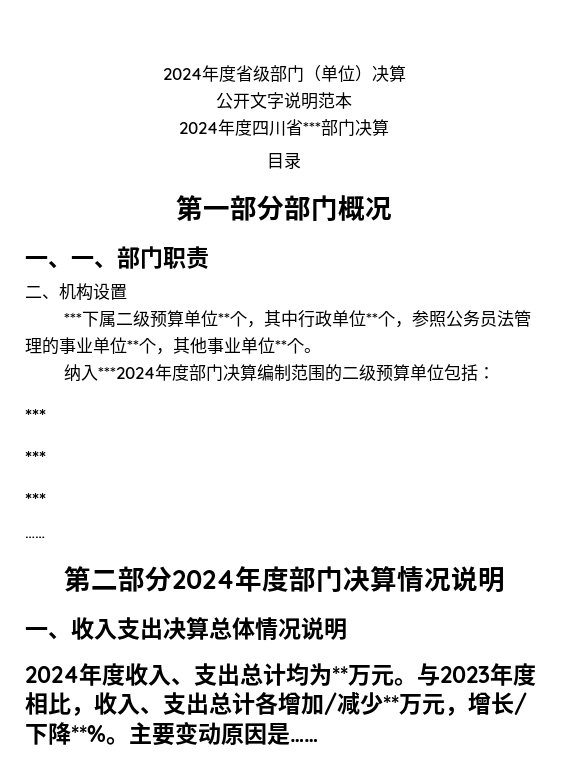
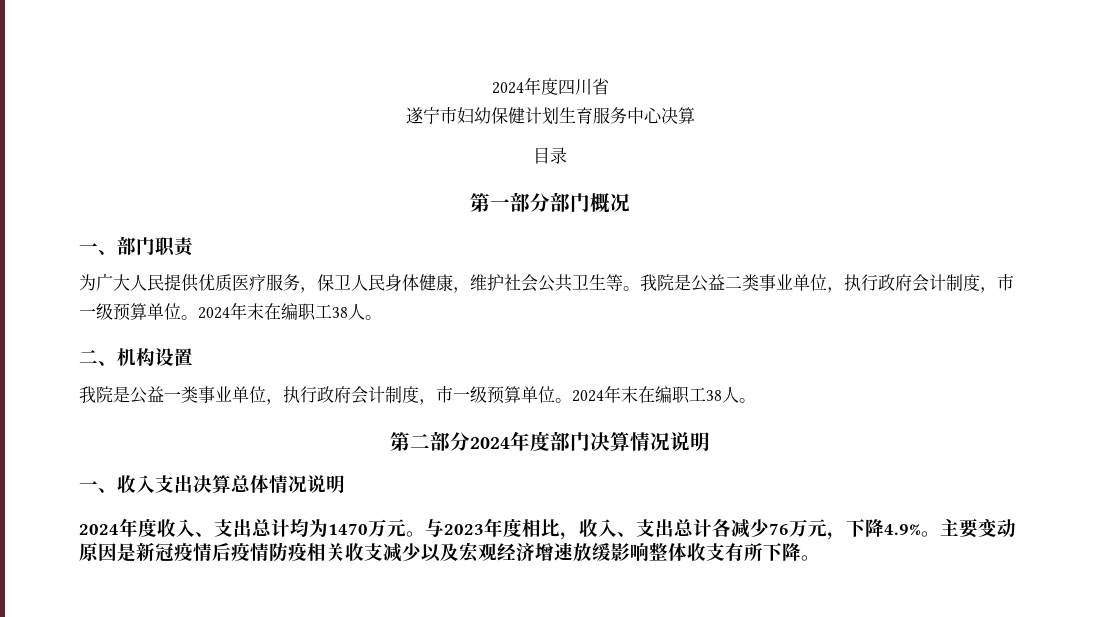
[162,65,406,82] [216,92,352,110] [179,119,355,136] 2024年度省级部门（单位）决算 // 公开文字说明范本 // 2024年度四川省***部门 -> [491,77,609,95] [405,107,662,125] 2024年度四川省 // 遂宁市妇幼保健计划生育服务中心
[71,256,117,269] 一、 -> (117, 252) none
[25,283,127,301] [63,310,531,328] [25,337,321,355] [63,364,495,382] [25,409,46,423] [25,451,46,465] [25,493,46,507] [25,536,45,538] 二、机构设置 // ***下属二级预算单位**个，其中行政单位**个，参照公务员法管理的事业单位**个，其他事业单位**个。 // 纳入***2024年度部门决算编制范围的二级预算单位包括： // *** // *** // *** // …… -> [79,273,1014,293] [79,302,382,321] [79,348,193,366] [79,385,756,405] 为广大人民提供优质医疗服务，保卫人民身体健康，维护社会公共卫生等。我院是公益二类事业单位，执行政府会计制度，市一级预算单位。2024年末在编职工38人。 // 二、机构设置 // 我院是公益一类事业单位，执行政府会计制度，市一级预算单位。2024年末在编职工38人。
[332,666,348,683] ** -> [328,523,368,535] 1470
[278,692,527,716] [25,721,318,746] 增加/减少**万元，增长/下降**%。主要变动原因是…… -> [731,518,1016,540] [79,542,820,563] 减少76万元，下降4.9%。主要变动原因是新冠疫情后疫情防疫相关收支减少以及宏观经济增速放缓影响整体收支有所下降。

